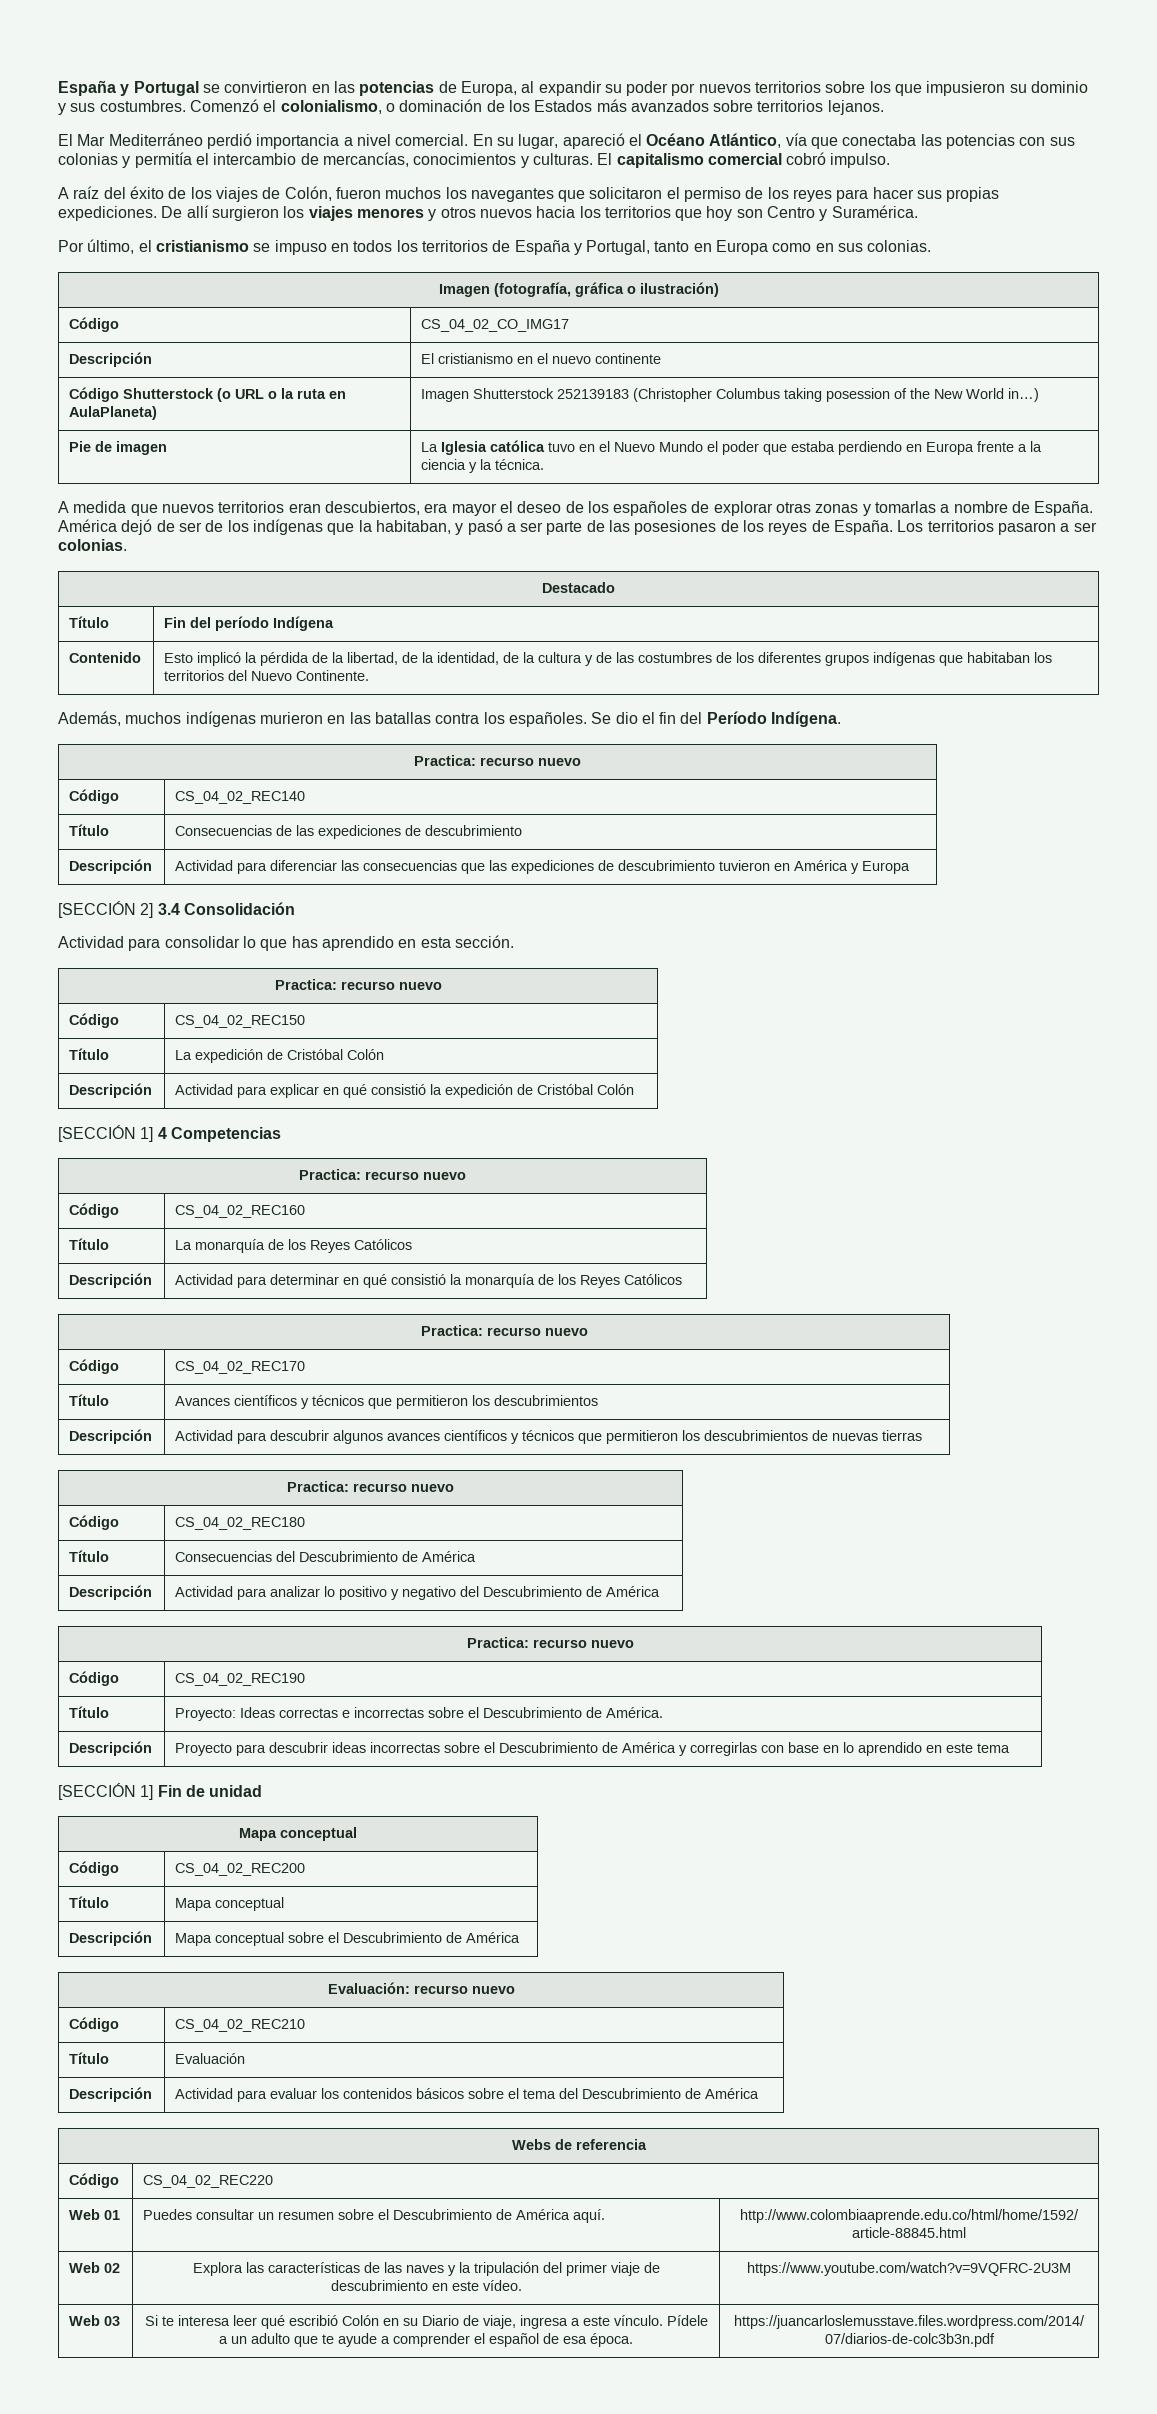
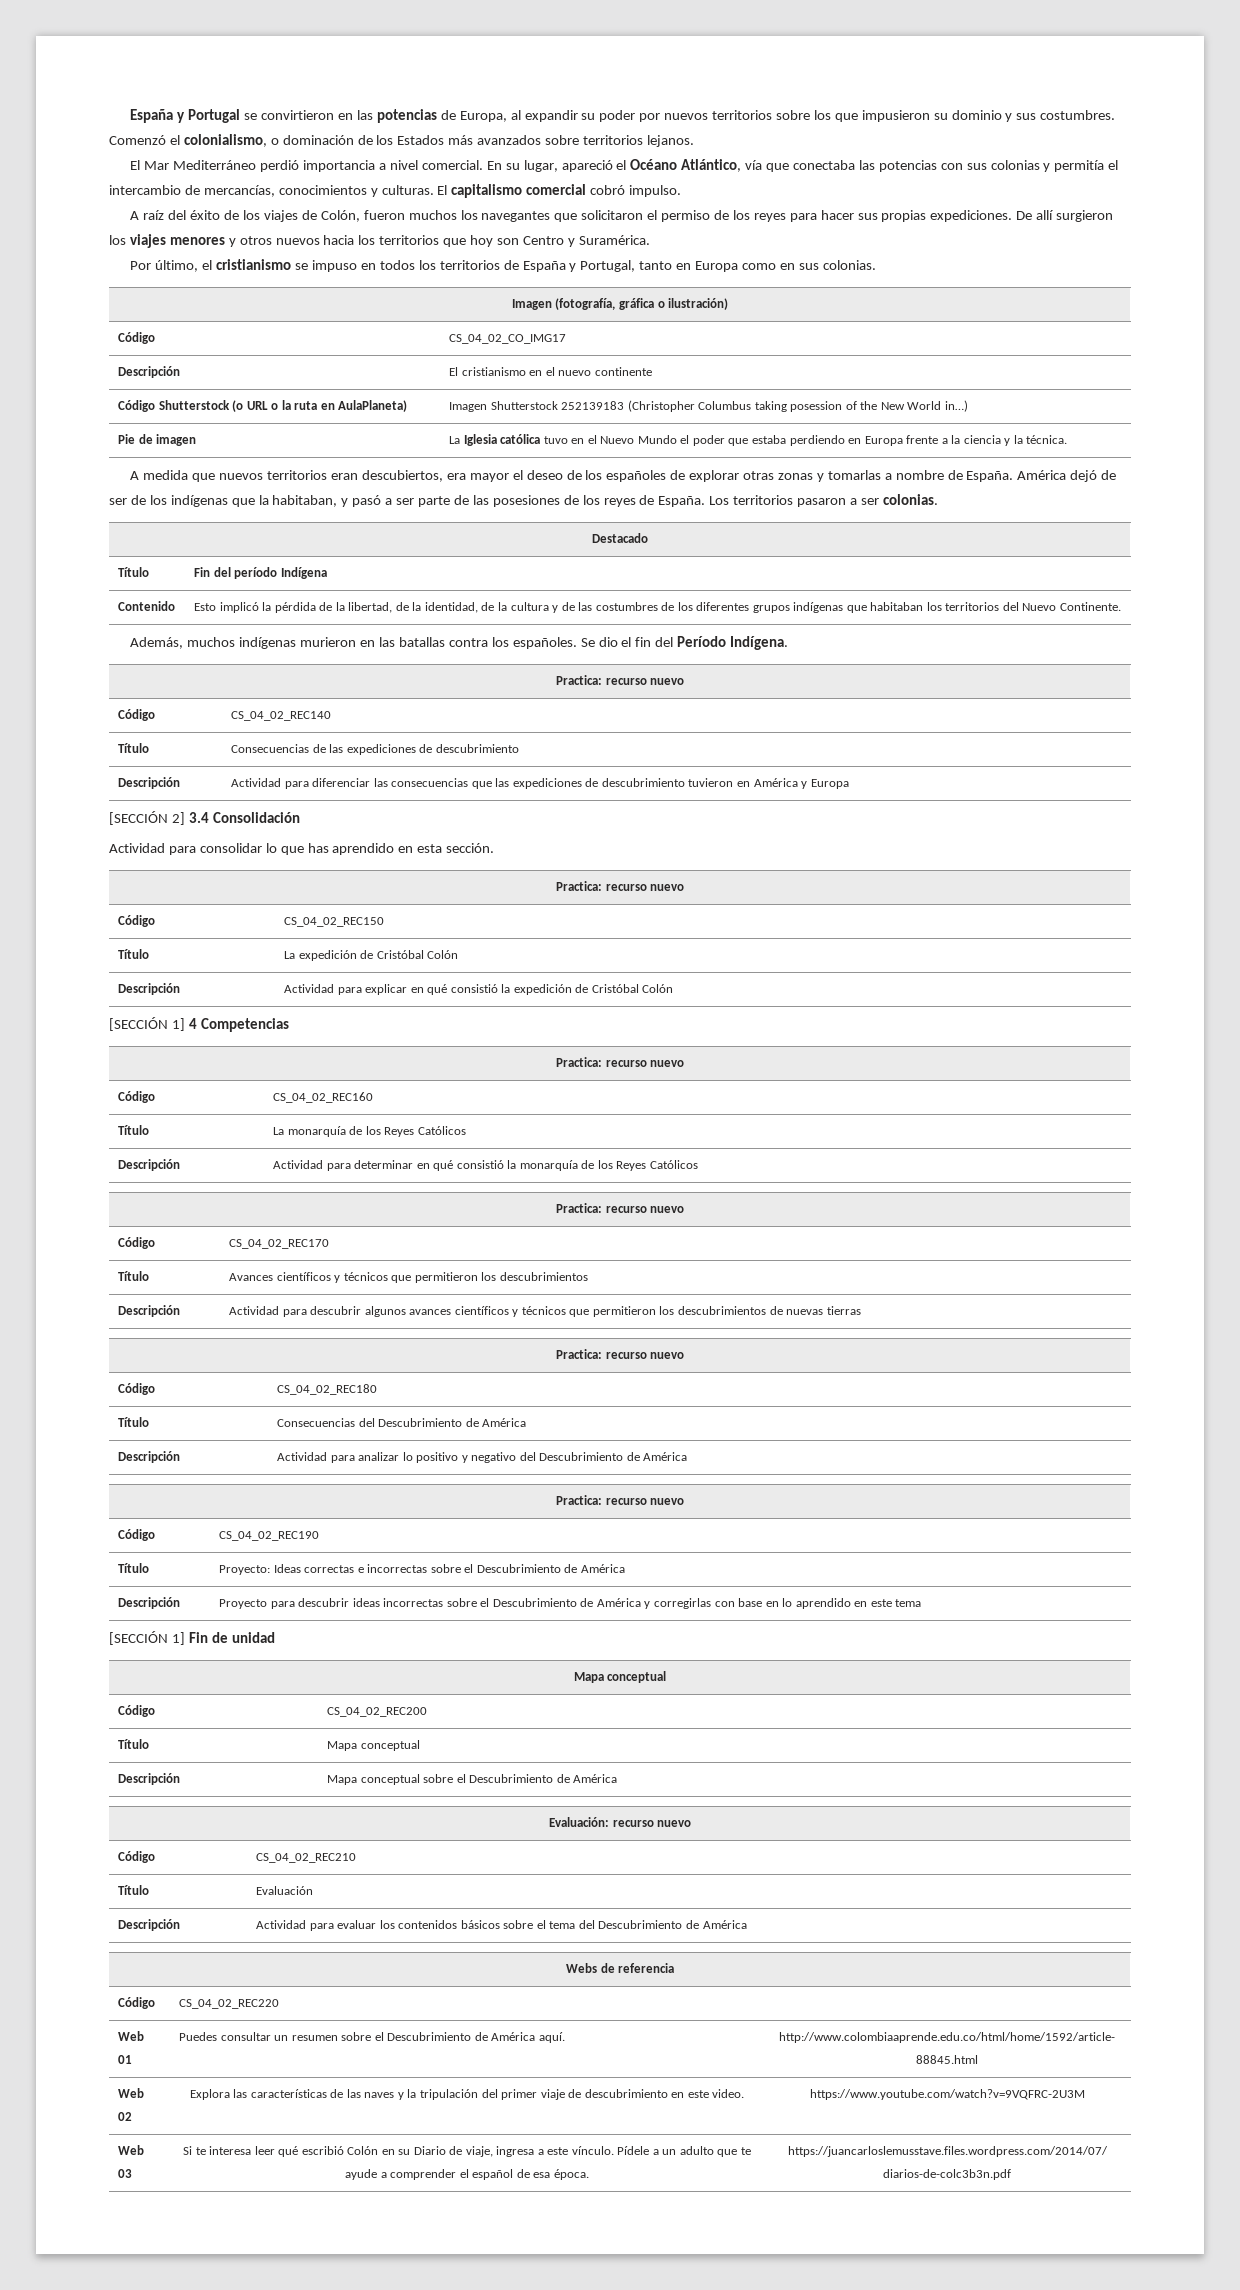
[606,1707,664,1718] América. -> [580,1564,625,1573] América
[482,2280,522,2291] vídeo. -> [712,2089,745,2098] video.

